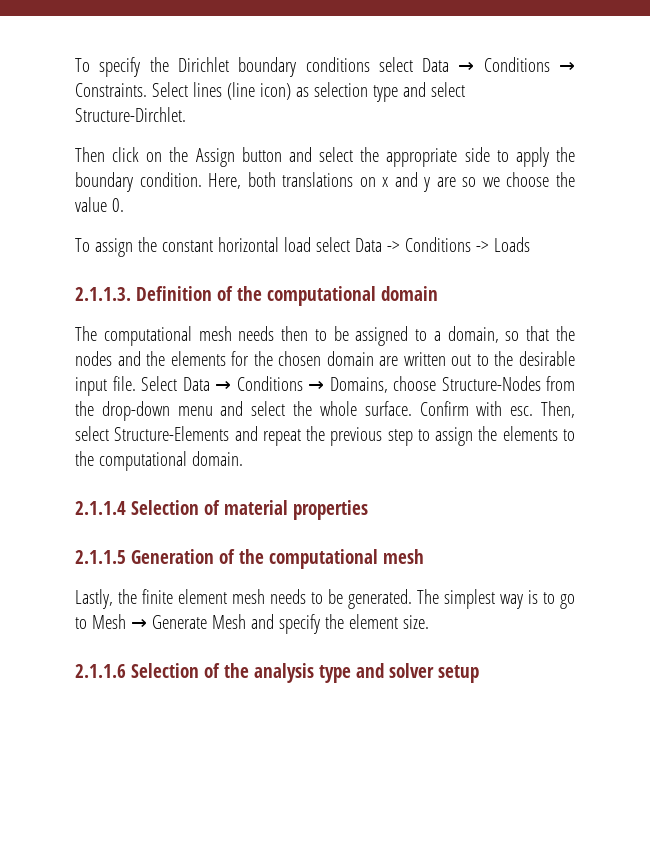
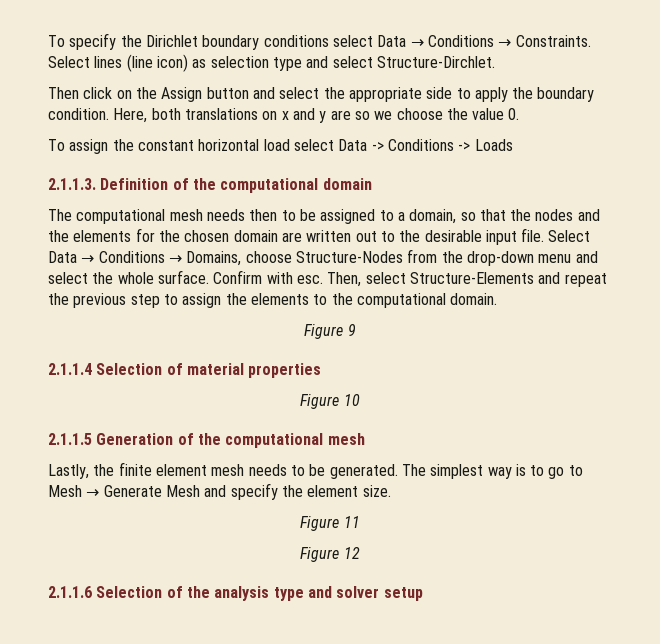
(243, 458) none -> [304,324,356,339] // Figure 9
(368, 510) none -> [300,394,360,409] // Figure 10
(429, 622) none -> [300,516,360,531] [300,547,360,562] // Figure 11 // Figure 12

